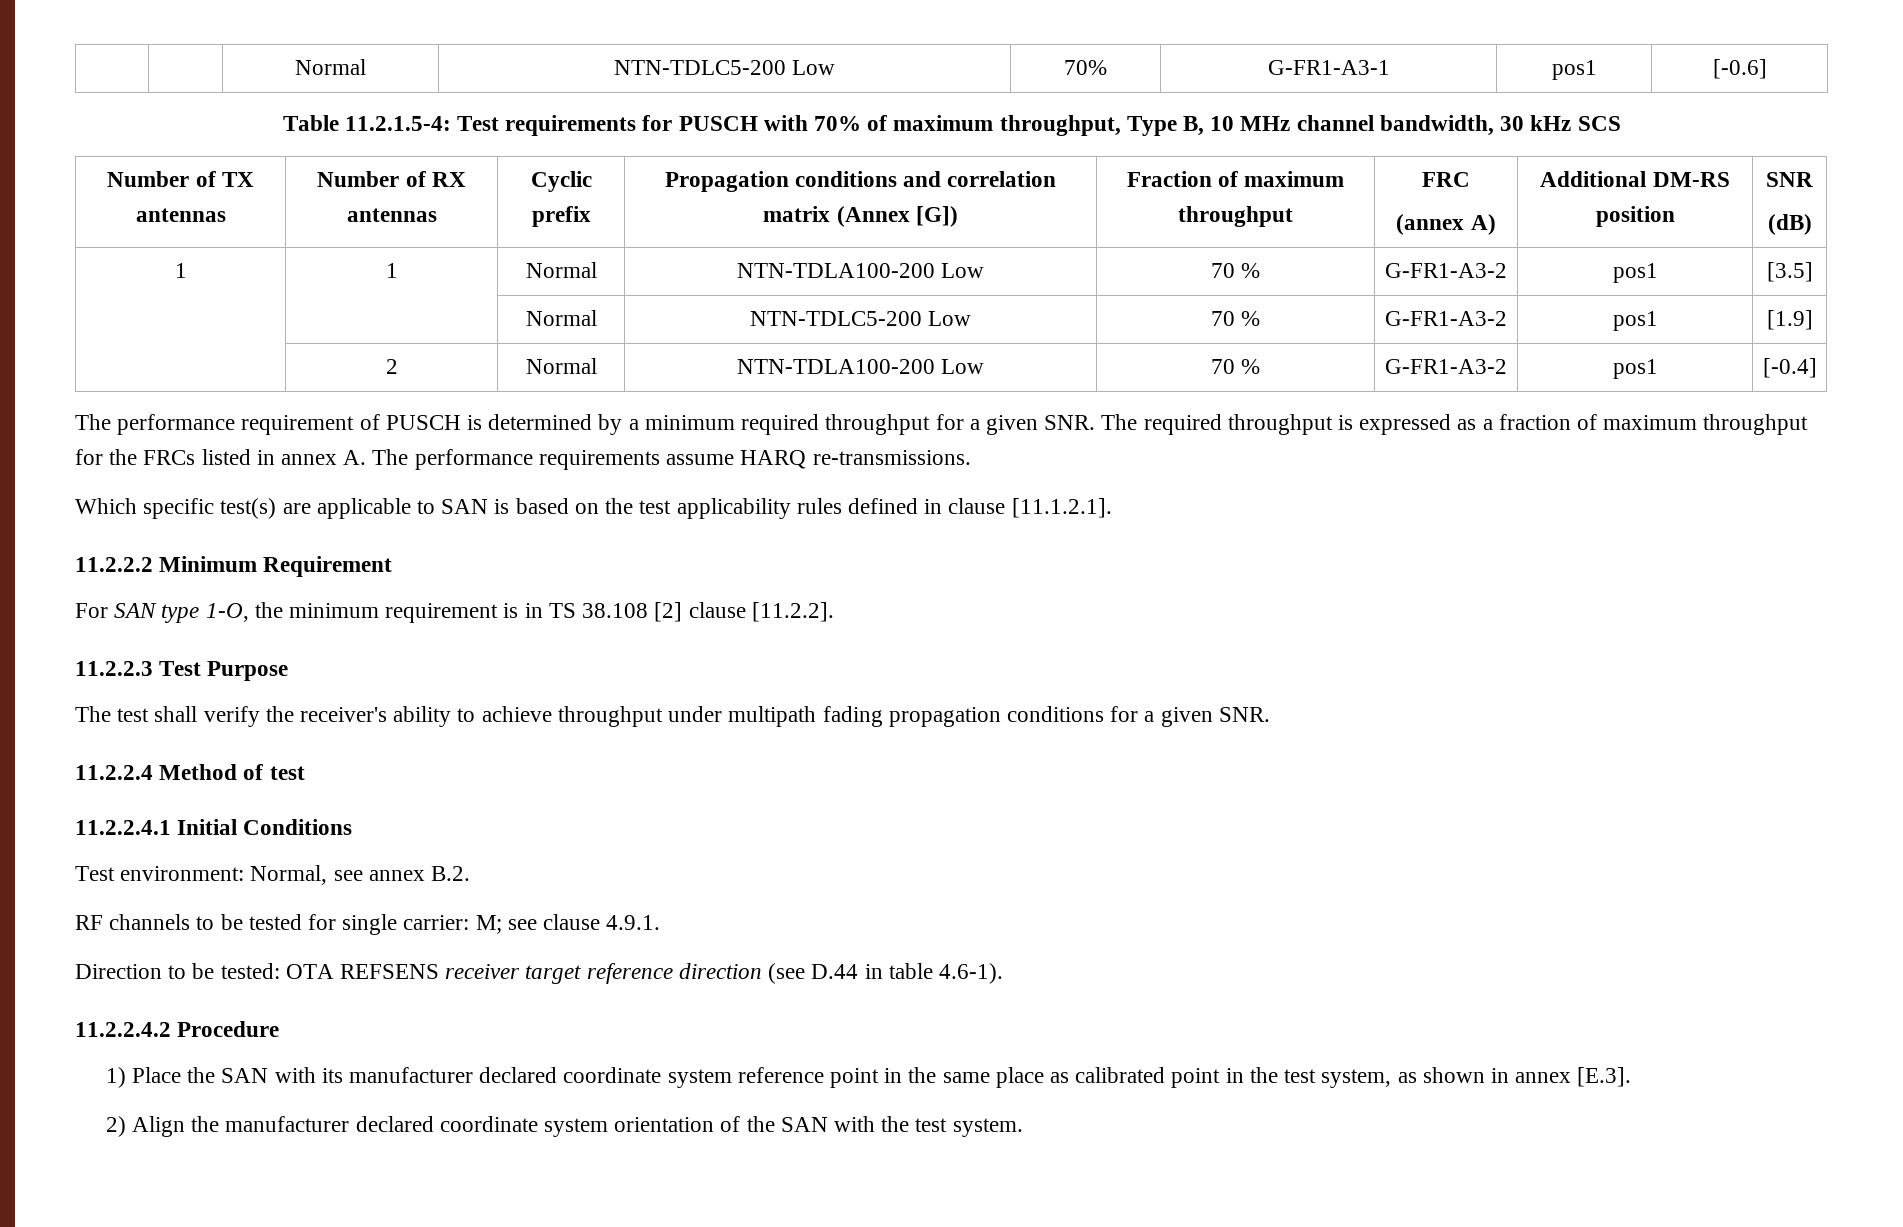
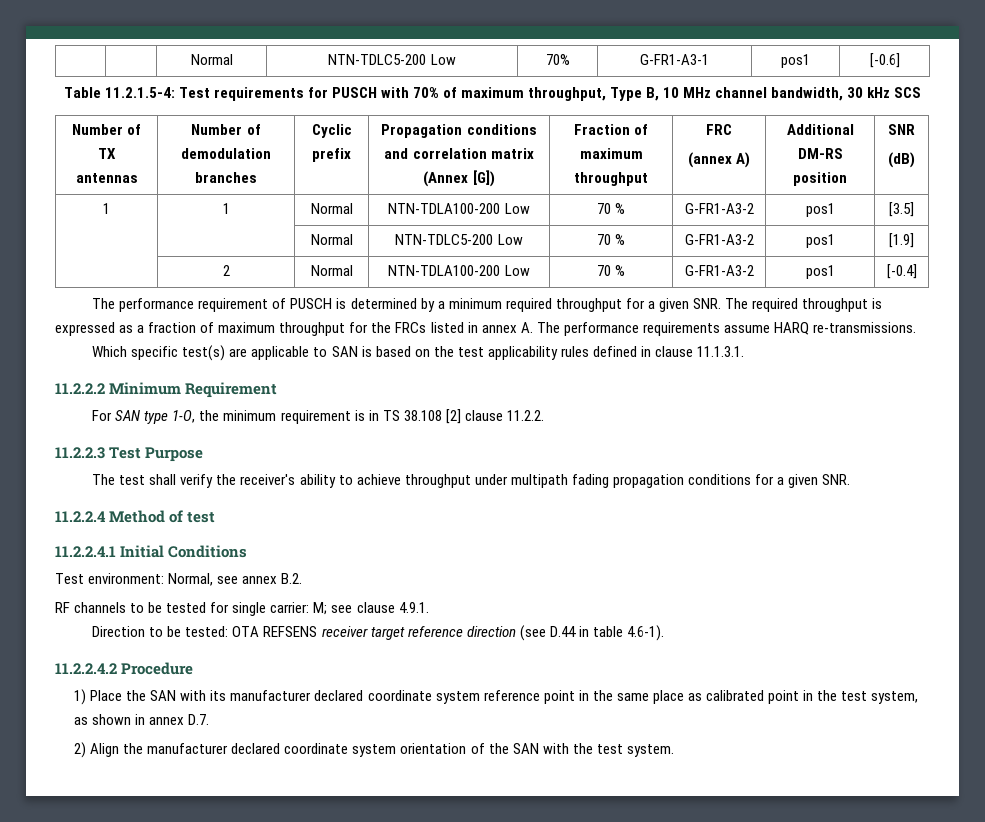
[431,172,466,187] [346,208,437,222] RX antennas -> [181,148,271,159] [195,172,257,183] demodulation branches
[1011,498,1112,518] [11.1.2.1]. -> [697,346,745,357] 11.1.3.1.
[751,602,834,622] [11.2.2]. -> [506,410,544,421] 11.2.2.
[1577,1067,1632,1087] [E.3]. -> [188,714,210,725] D.7.

